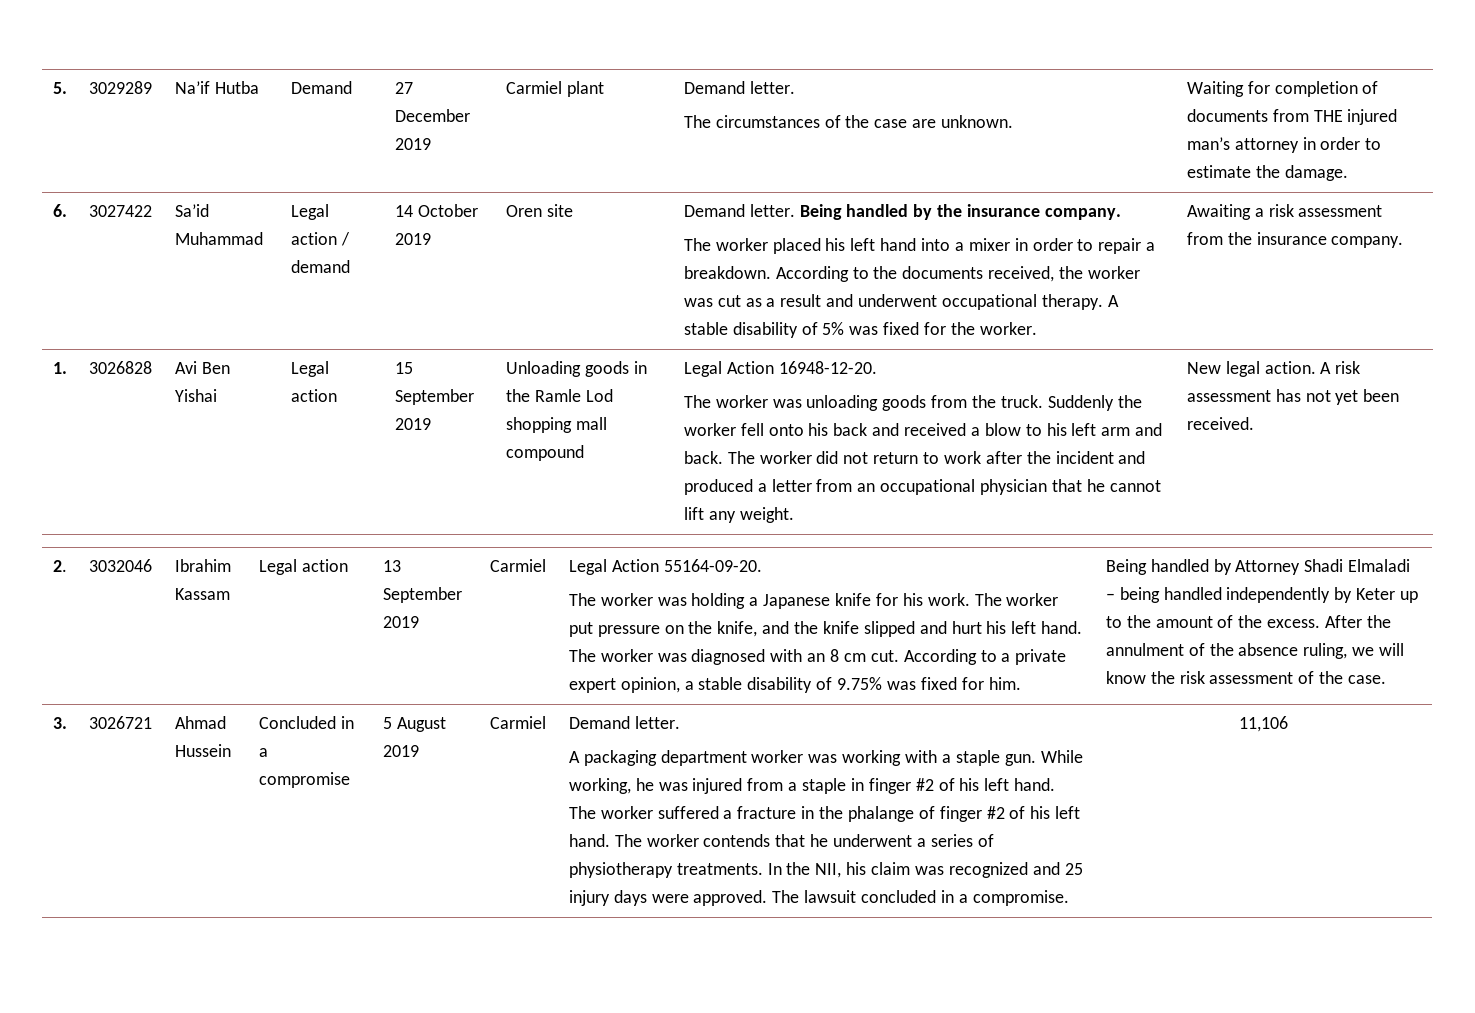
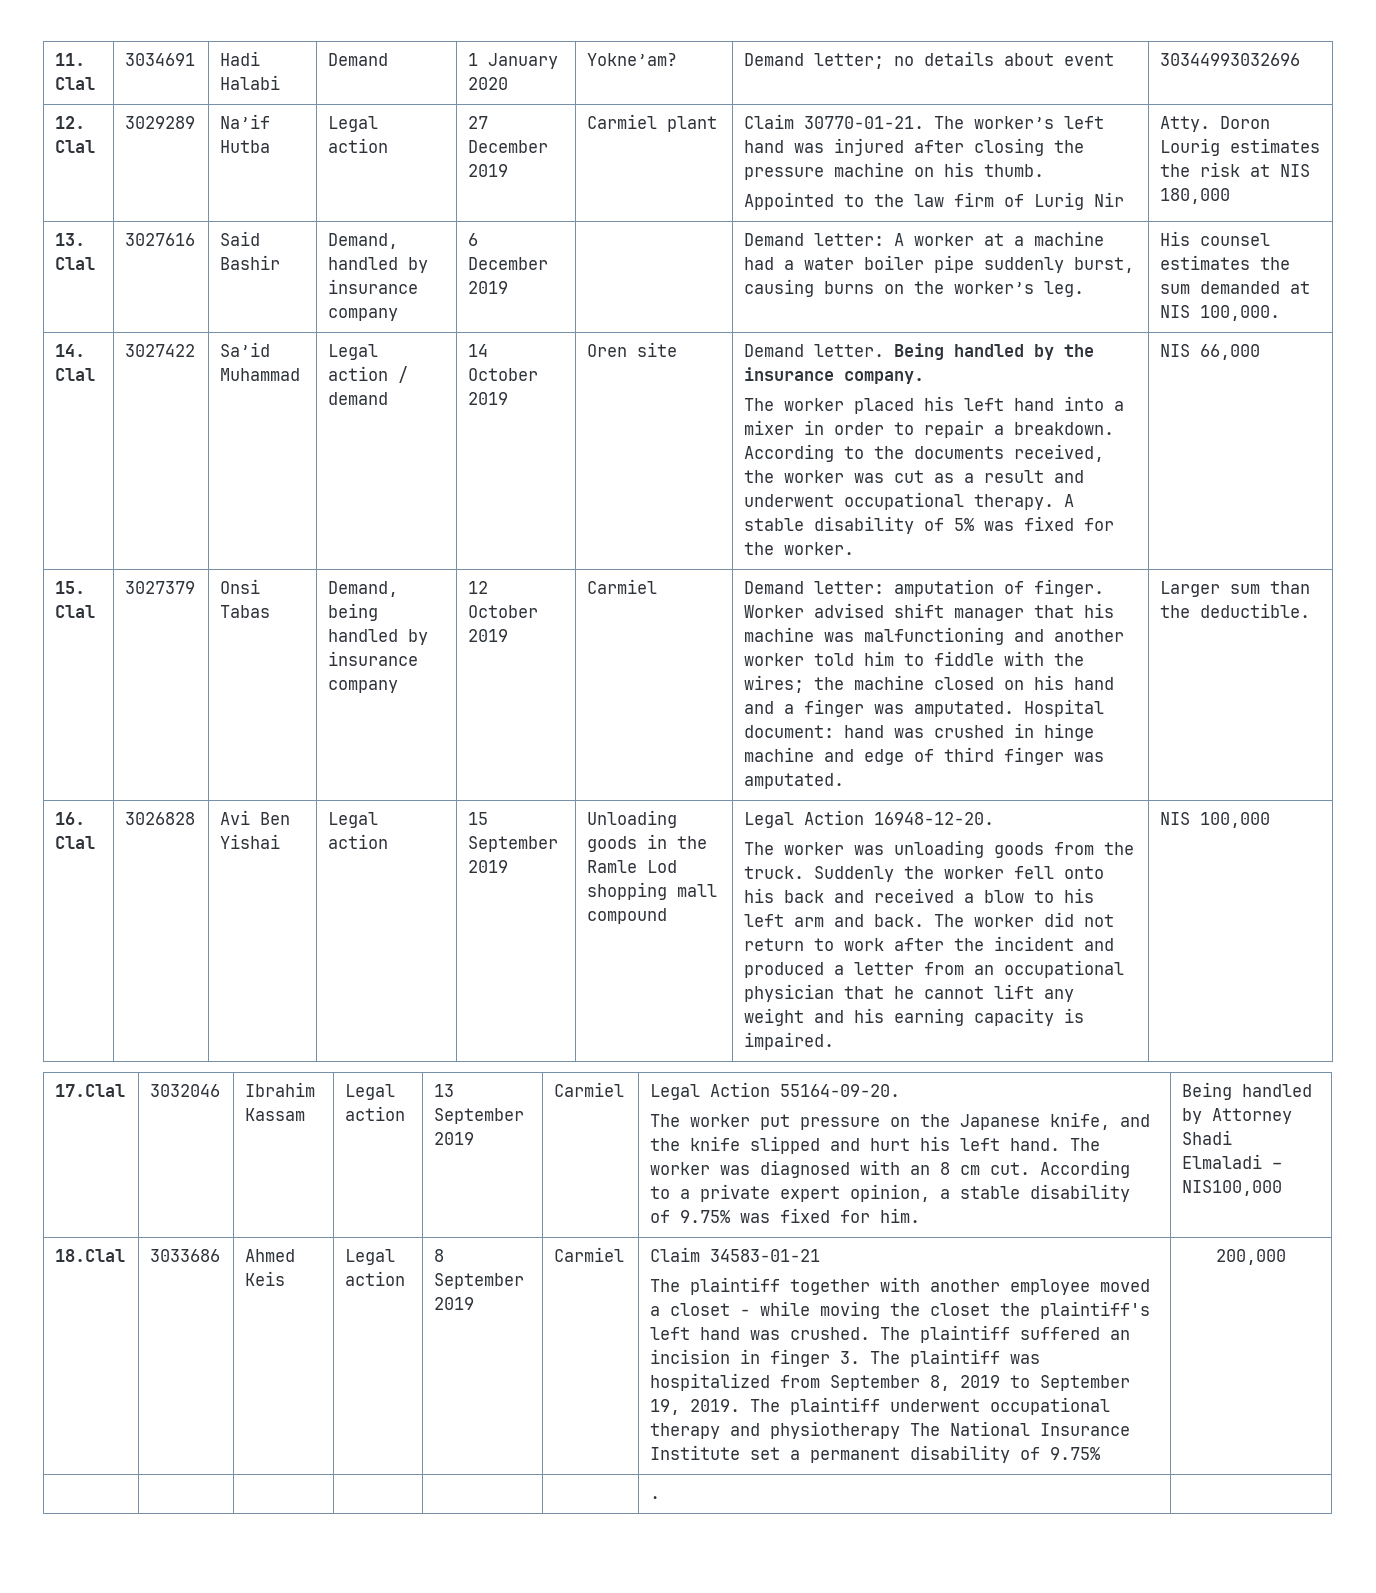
[52,82,67,94] 5. -> [55,53,86,66] [55,77,96,90] [125,53,196,66] [220,51,261,66] [220,75,281,90] [328,53,389,66] [468,53,559,69] [468,77,509,90] [587,53,678,66] [744,51,1115,69] [1160,53,1301,66] [55,116,86,129] [55,140,96,153] 11. Clal | 3034691 | Hadi Halabi | Demand | 1 January 2020 | Yokne’am? | Demand letter; no details about event | 30344993032696 // 12. Clal
[290,81,352,94] Demand -> [328,116,379,132] [328,138,389,153] Legal action
[683,81,795,94] [683,115,1014,128] [1186,81,1379,97] [1186,109,1398,125] [1186,137,1382,153] [1186,165,1348,181] [52,204,67,217] Demand letter. // The circumstances of the case are unknown. | Waiting for completion of documents from THE injured man’s attorney in order to estimate the damage. // 6. -> [744,114,1105,129] [744,138,1085,156] [744,162,1045,180] [744,192,1125,210] [1160,116,1271,132] [1160,138,1321,156] [1160,162,1311,177] [1160,188,1231,204] [55,233,86,246] [55,257,96,270] [125,233,196,246] [220,231,261,246] [220,255,281,270] [328,233,399,249] [328,257,429,273] [328,279,419,294] [328,308,399,321] [468,233,479,246] [468,257,549,270] [468,281,509,294] [744,231,1105,246] [744,255,1135,273] [744,279,1085,297] [1160,231,1271,246] [1160,255,1291,270] [1160,281,1311,294] [1160,305,1281,321] [55,344,86,357] [55,368,96,381] Claim 30770-01-21. The worker’s left hand was injured after closing the pressure machine on his thumb. // Appointed to the law firm of Lurig Nir | Atty. Doron Lourig estimates the risk at NIS 180,000 // 13. Clal | 3027616 | Said Bashir | Demand, handled by insurance company | 6 December 2019 | | Demand letter: A worker at a machine had a water boiler pipe suddenly burst, causing burns on the worker’s leg. | His counsel estimates the sum demanded at NIS 100,000. // 14. Clal
[1186,204,1383,220] [1186,232,1404,248] [52,362,67,374] Awaiting a risk assessment from the insurance company. // 1. -> [1160,344,1261,360] [55,581,86,594] [55,605,96,618] [125,581,196,594] [220,579,261,594] [220,605,271,618] [328,581,399,597] [328,603,379,621] [328,629,429,645] [328,651,419,666] [328,680,399,693] [468,581,489,594] [468,605,539,618] [468,629,509,642] [587,579,658,594] [744,579,1105,597] [744,603,1115,621] [744,627,1125,645] [744,651,1085,666] [744,675,1115,693] [744,699,1105,717] [744,723,1095,741] [744,747,1105,765] [744,773,845,789] [1160,581,1311,597] [1160,603,1311,618] [55,812,86,825] [55,836,96,849] NIS 66,000 // 15. Clal | 3027379 | Onsi Tabas | Demand, being handled by insurance company | 12 October 2019 | Carmiel | Demand letter: amputation of finger. Worker advised shift manager that his machine was malfunctioning and another worker told him to fiddle with the wires; the machine closed on his hand and a finger was amputated. Hospital document: hand was crushed in hinge machine and edge of third finger was amputated. | Larger sum than the deductible. // 16. Clal
[739,507,794,523] [1186,361,1361,377] [1186,389,1400,405] [1186,417,1254,430] [52,560,67,572] weight. | New legal action. A risk assessment has not yet been received. // 2. -> [744,1008,1085,1026] [744,1032,835,1050] [1160,812,1271,828] [55,1084,126,1097] weight and his earning capacity is impaired. | NIS 100,000 // 17.Clal
[657,593,1059,609] was holding a Japanese knife for his work. The worker -> (751, 1120) none
(713, 627) none -> [960,1114,1041,1130] Japanese
[1119,587,1419,603] [1105,615,1391,628] [1105,643,1405,659] [1105,671,1387,684] [52,717,67,729] [88,716,152,729] [174,716,226,729] [174,744,231,757] [258,716,354,729] [258,748,268,757] [258,772,350,788] [382,717,446,732] [382,745,419,757] [489,716,546,729] [568,716,680,729] [568,750,1083,766] [568,778,1056,794] [568,806,1081,822] [568,834,994,847] [568,862,1083,878] [568,890,1069,906] [1239,716,1288,732] being handled independently by Keter up to the amount of the excess. After the annulment of the absence ruling, we will know the risk assessment of the case. // 3. | 3026721 | Ahmad Hussein | Concluded in a compromise | 5 August 2019 | Carmiel | Demand letter. // A packaging department worker was working with a staple gun. While working, he was injured from a staple in finger #2 of his left hand. The worker suffered a fracture in the phalange of finger #2 of his left hand. The worker contends that he underwent a series of physiotherapy treatments. In the NII, his claim was recognized and 25 injury days were approved. The lawsuit concluded in a compromise. | 11,106 -> [1182,1180,1283,1196] [55,1249,126,1262] [150,1249,221,1262] [245,1249,296,1262] [245,1271,286,1286] [345,1249,396,1265] [345,1271,406,1286] [434,1249,445,1262] [434,1273,525,1289] [434,1297,475,1310] [554,1247,625,1262] [650,1247,821,1262] [650,1277,1151,1295] [650,1301,1151,1319] [650,1325,1131,1343] [650,1349,1041,1367] [650,1373,1131,1391] [650,1397,1111,1415] [650,1421,1131,1439] [650,1445,1101,1463] [1216,1249,1286,1265] [650,1496,661,1499] NIS100,000 // 18.Clal | 3033686 | Ahmed Keis | Legal action | 8 September 2019 | Carmiel | Claim 34583-01-21 // The plaintiff together with another employee moved a closet - while moving the closet the plaintiff's left hand was crushed. The plaintiff suffered an incision in finger 3. The plaintiff was hospitalized from September 8, 2019 to September 19, 2019. The plaintiff underwent occupational therapy and physiotherapy The National Insurance Institute set a permanent disability of 9.75% | 200,000 // | | | | | | . |

